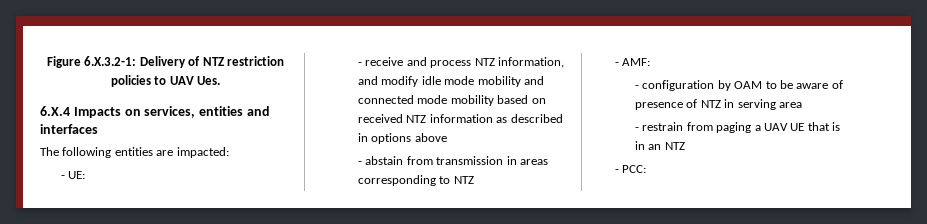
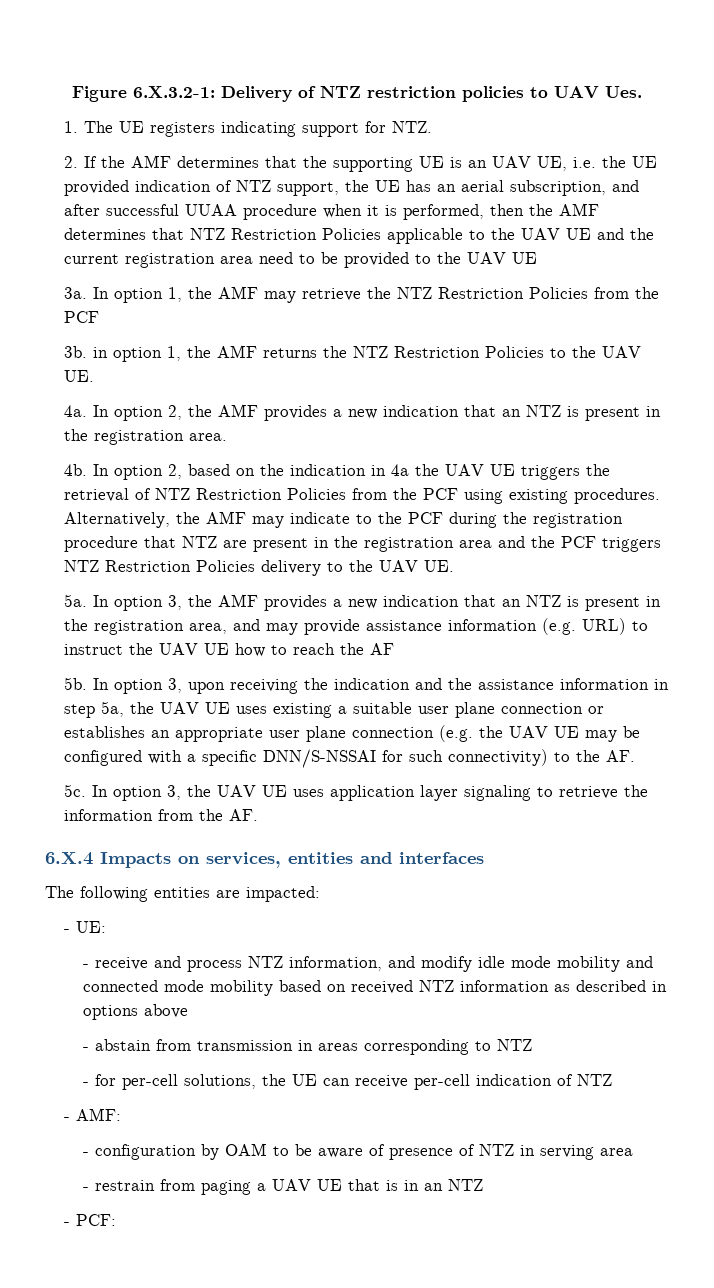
(221, 80) none -> [63,121,432,137] [63,155,657,172] [63,180,639,196] [63,203,599,220] [63,228,654,244] [63,252,537,268] [63,286,659,303] [63,311,99,323] [63,345,641,362] [63,370,94,382] [63,404,661,421] [63,429,227,445] [63,464,610,480] [63,488,660,504] [63,511,623,528] [63,536,661,552] [63,560,454,576] [63,594,661,611] [63,618,648,635] [63,643,394,657] [63,677,669,694] [63,701,604,718] [63,725,640,742] [63,749,635,768] [63,784,648,801] [63,809,258,821] // 1. The UE registers indicating support for NTZ. // 2. If the AMF determines that the supporting UE is an UAV UE, i.e. the UE provided indication of NTZ support, the UE has an aerial subscription, and after successful UUAA procedure when it is performed, then the AMF determines that NTZ Restriction Policies applicable to the UAV UE and the current registration area need to be provided to the UAV UE // 3a. In option 1, the AMF may retrieve the NTZ Restriction Policies from the PCF // 3b. in option 1, the AMF returns the NTZ Restriction Policies to the UAV UE. // 4a. In option 2, the AMF provides a new indication that an NTZ is present in the registration area. // 4b. In option 2, based on the indication in 4a the UAV UE triggers the retrieval of NTZ Restriction Policies from the PCF using existing procedures. Alternatively, the AMF may indicate to the PCF during the registration procedure that NTZ are present in the registration area and the PCF triggers NTZ Restriction Policies delivery to the UAV UE. // 5a. In option 3, the AMF provides a new indication that an NTZ is present in the registration area, and may provide assistance information (e.g. URL) to instruct the UAV UE how to reach the AF // 5b. In option 3, upon receiving the indication and the assistance information in step 5a, the UAV UE uses existing a suitable user plane connection or establishes an appropriate user plane connection (e.g. the UAV UE may be configured with a specific DNN/S-NSSAI for such connectivity) to the AF. // 5c. In option 3, the UAV UE uses application layer signaling to retrieve the information from the AF.
(474, 180) none -> [82,1074,612,1090] // - for per-cell solutions, the UE can receive per-cell indication of NTZ
[621,165,646,173] PCC: -> [75,1214,116,1226] PCF:

